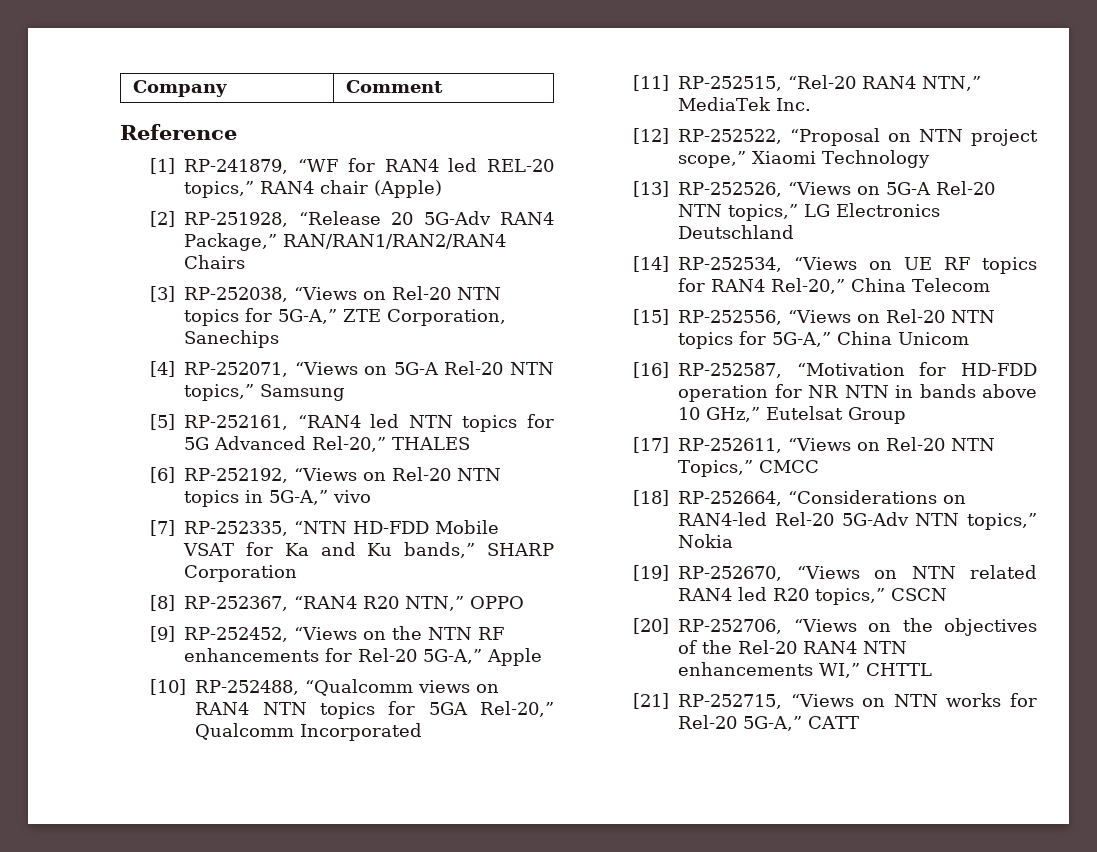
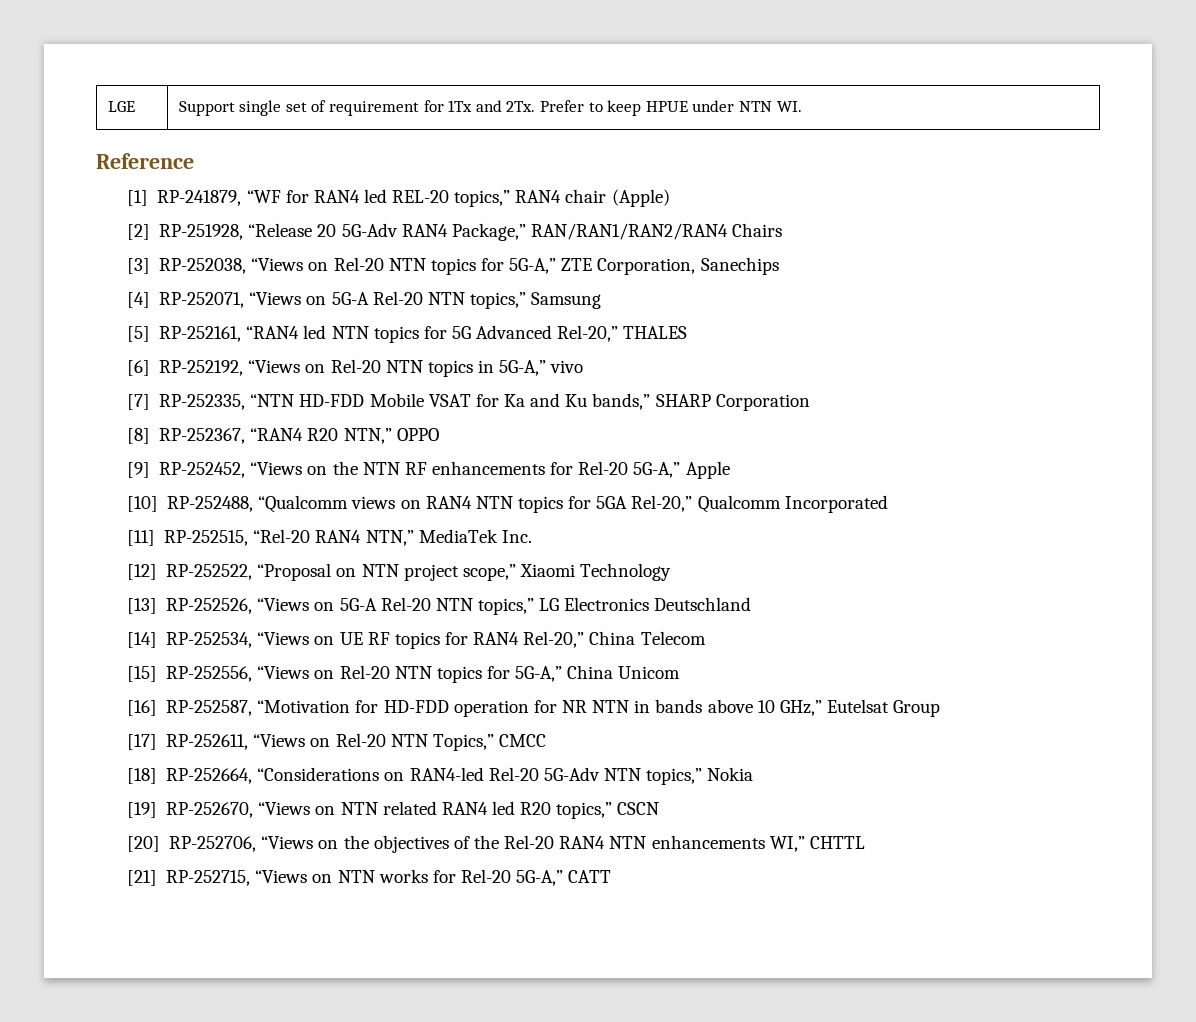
[132,80,227,97] [345,80,443,93] Company | Comment -> [107,101,135,112] [178,100,802,116] LGE | Support single set of requirement for 1Tx and 2Tx. Prefer to keep HPUE under NTN WI.

